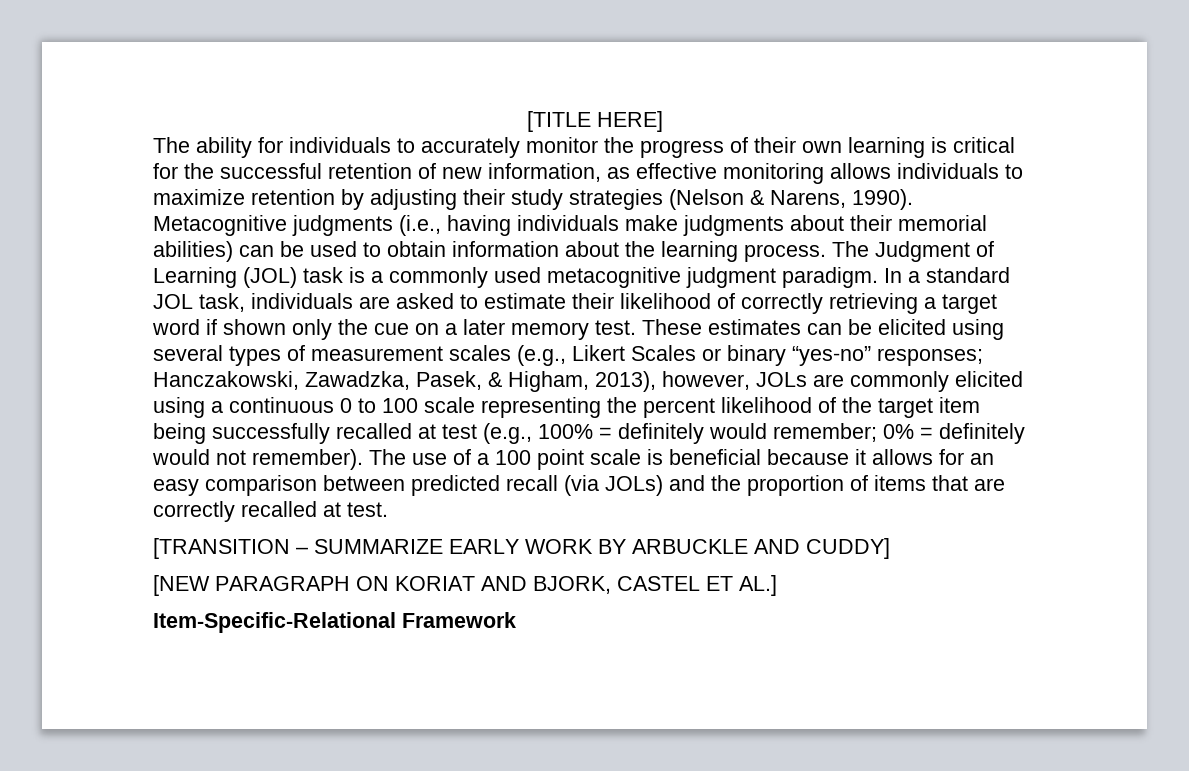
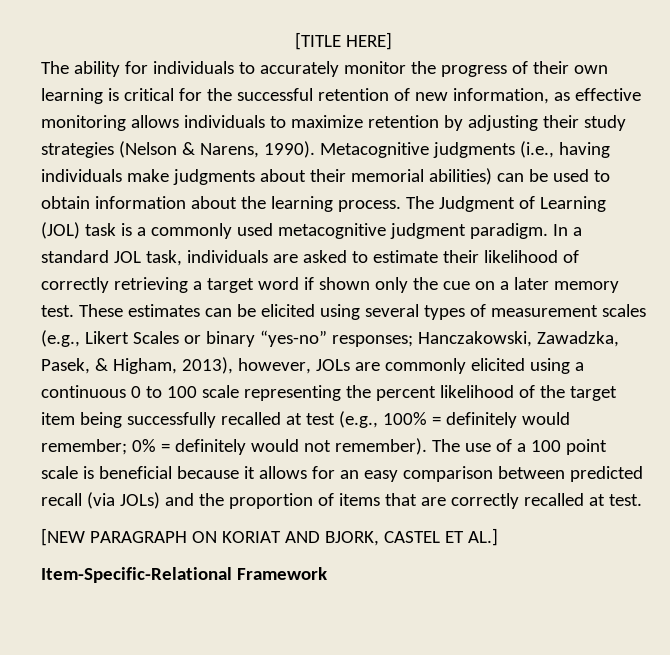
[153,538,890,559] // [TRANSITION – SUMMARIZE EARLY WORK BY ARBUCKLE AND CUDDY] -> (642, 500) none

